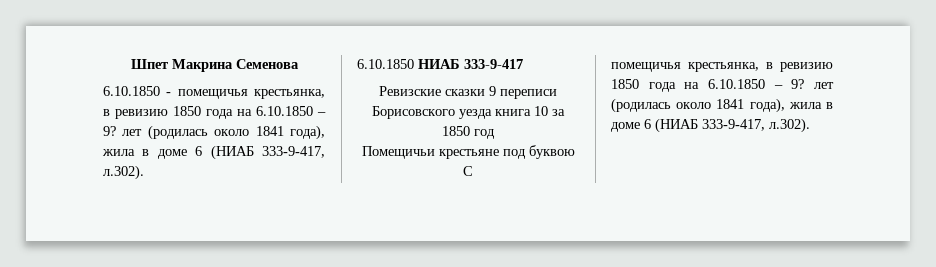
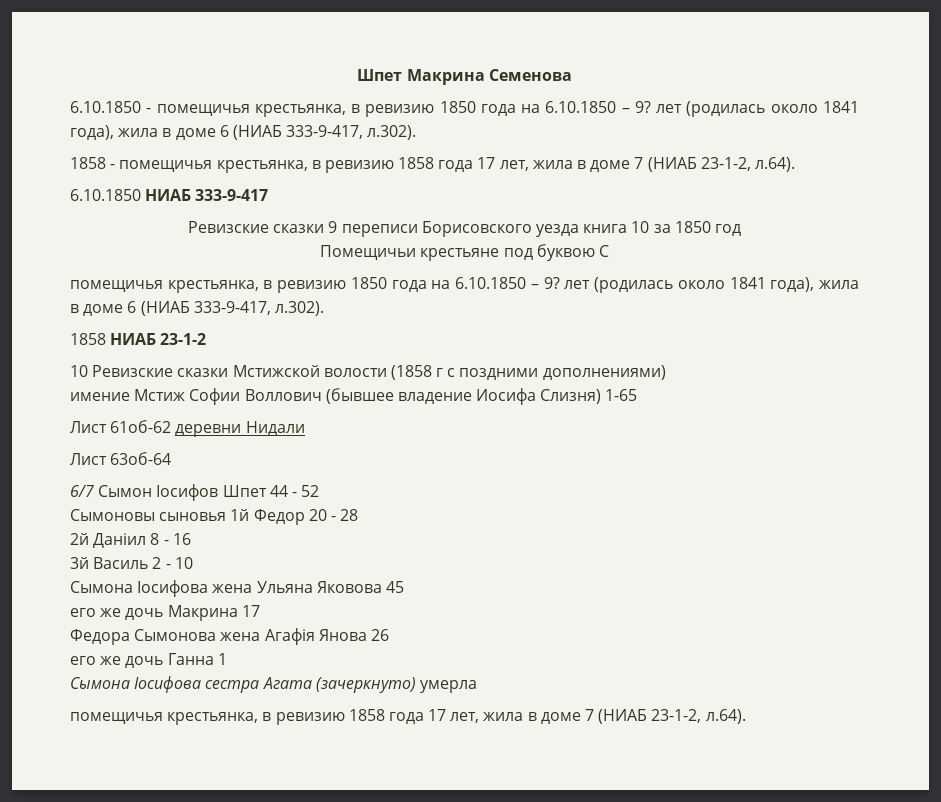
(144, 172) none -> [70,157,795,173] // 1858 - помещичья крестьянка, в ревизию 1858 года 17 лет, жила в доме 7 (НИАБ 23-1-2, л.64).
(810, 125) none -> [70,333,207,345] [70,365,666,380] [70,388,638,405] [70,420,305,437] [70,452,172,466] [70,484,320,501] [70,509,359,525] [70,533,191,548] [70,557,193,569] [70,580,404,597] [70,605,260,621] [70,628,389,645] [70,653,227,668] [70,676,477,693] [70,709,746,725] // 1858 НИАБ 23-1-2 // 10 Ревизские сказки Мстижской волости (1858 г с поздними дополнениями) // имение Мстиж Софии Воллович (бывшее владение Иосифа Слизня) 1-65 // Лист 61об-62 деревни Нидали // Лист 63об-64 // 6/7 Сымон Iосифов Шпет 44 - 52 // Сымоновы сыновья 1й Федор 20 - 28 // 2й Данiил 8 - 16 // 3й Василь 2 - 10 // Сымона Iосифова жена Ульяна Яковова 45 // его же дочь Макрина 17 // Федора Сымонова жена Агафiя Янова 26 // его же дочь Ганна 1 // Сымона Iосифова сестра Агата (зачеркнуто) умерла // помещичья крестьянка, в ревизию 1858 года 17 лет, жила в доме 7 (НИАБ 23-1-2, л.64).

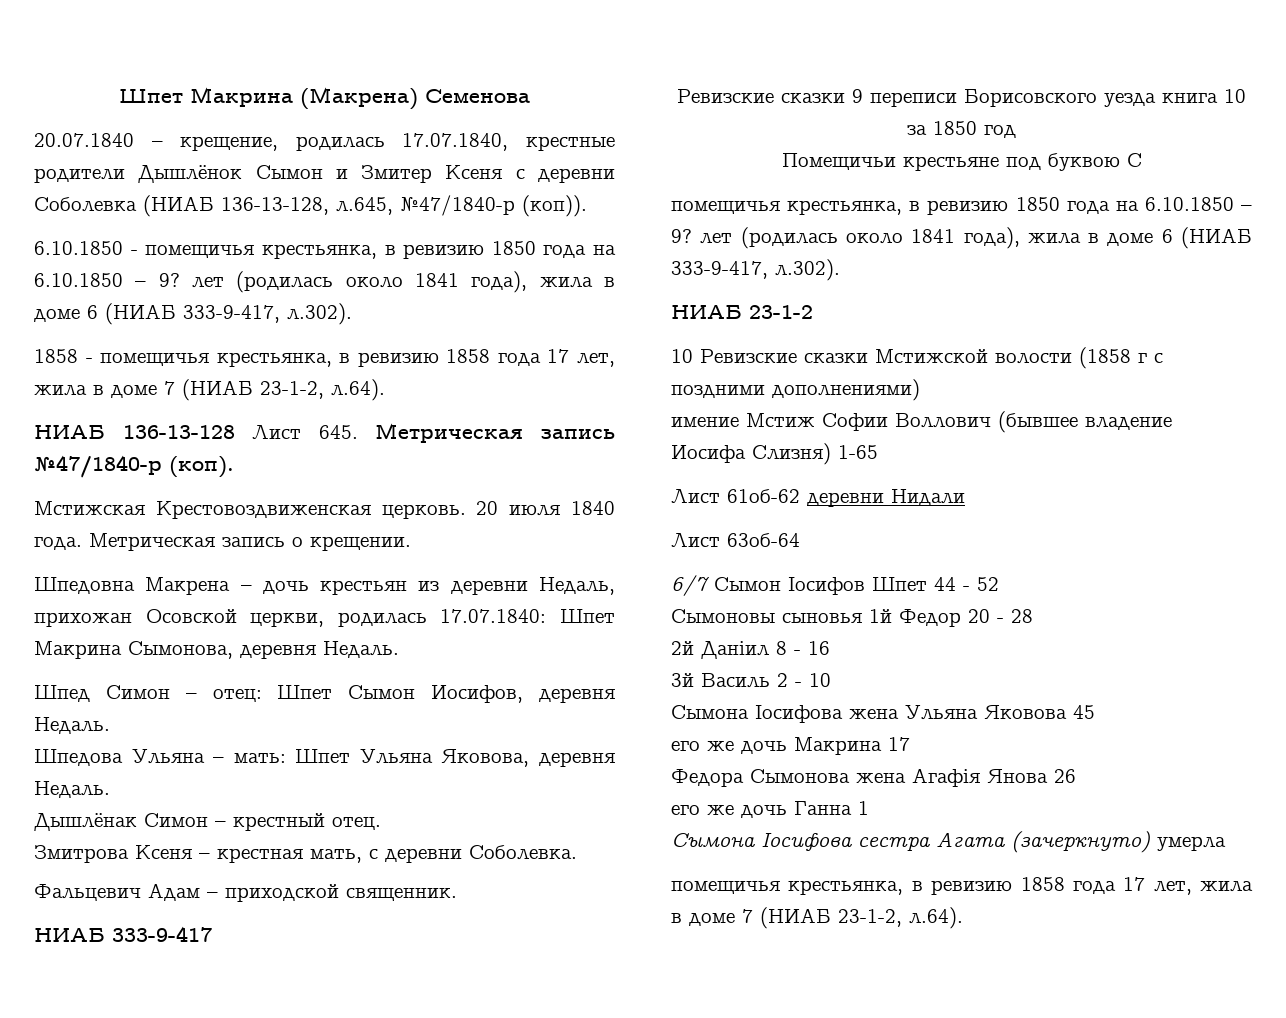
[357,69,485,85] Шпет Макрина -> [119,87,418,110] Шпет Макрина (Макрена)
(572, 75) none -> [34,133,615,151] [34,165,615,183] [34,195,587,217] // 20.07.1840 – крещение, родилась 17.07.1840, крестные родители Дышлёнок Сымон и Змитер Ксеня с деревни Соболевка (НИАБ 136-13-128, л.645, №47/1840-р (коп)).
[70,189,141,201] 6.10.1850 -> [34,423,615,443] [34,455,234,478] [34,501,615,519] [34,533,411,551] [34,577,615,595] [34,609,616,627] [34,641,399,659] [34,685,615,703] [34,717,110,734] [34,749,615,767] [34,781,110,798] [34,813,381,831] [34,845,577,863] [34,883,457,902] НИАБ 136-13-128 Лист 645. Метрическая запись №47/1840-р (коп). // Мстижская Крестовоздвиженская церковь. 20 июля 1840 года. Метрическая запись о крещении. // Шпедовна Макрена – дочь крестьян из деревни Недаль, прихожан Осовской церкви, родилась 17.07.1840: Шпет Макрина Сымонова, деревня Недаль. // Шпед Симон – отец: Шпет Сымон Иосифов, деревня Недаль. // Шпедова Ульяна – мать: Шпет Ульяна Яковова, деревня Недаль. // Дышлёнак Симон – крестный отец. // Змитрова Ксеня – крестная мать, с деревни Соболевка. // Фальцевич Адам – приходской священник. //
[70,333,106,345] 1858 -> (840, 270) none

